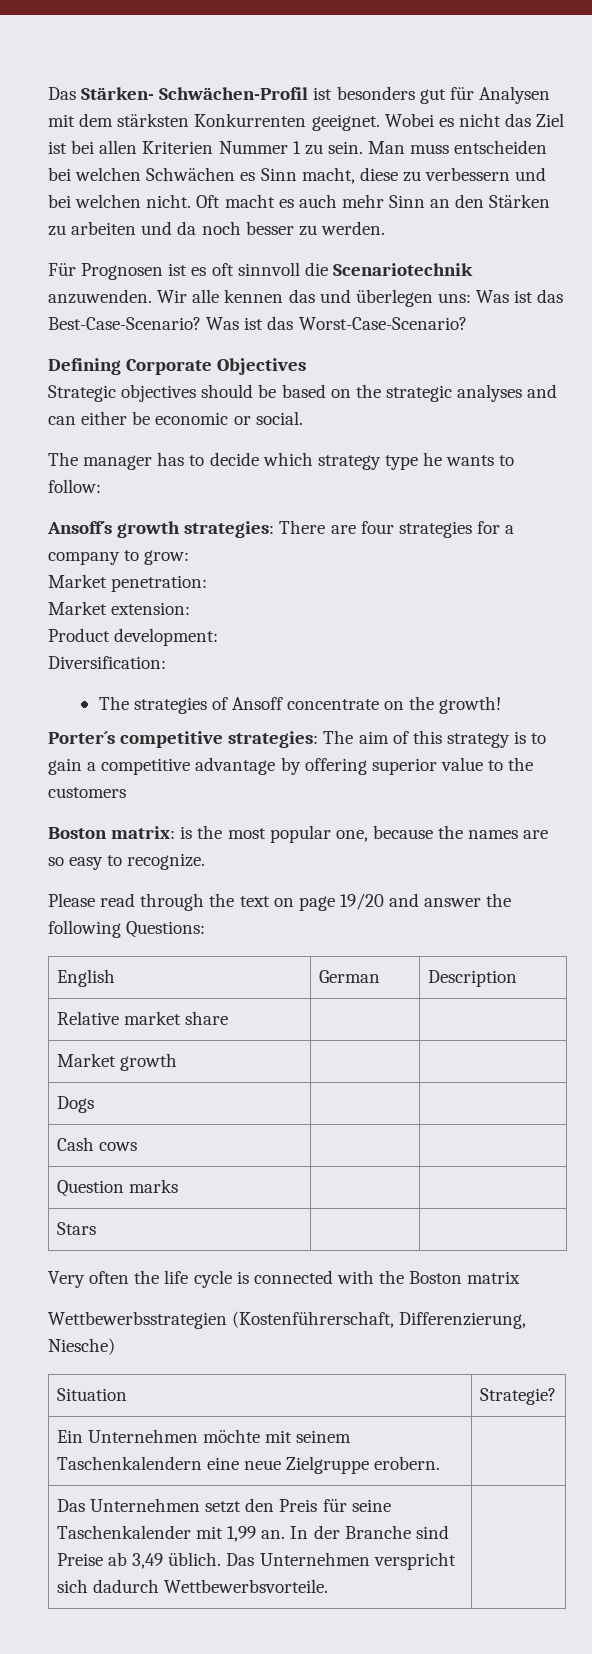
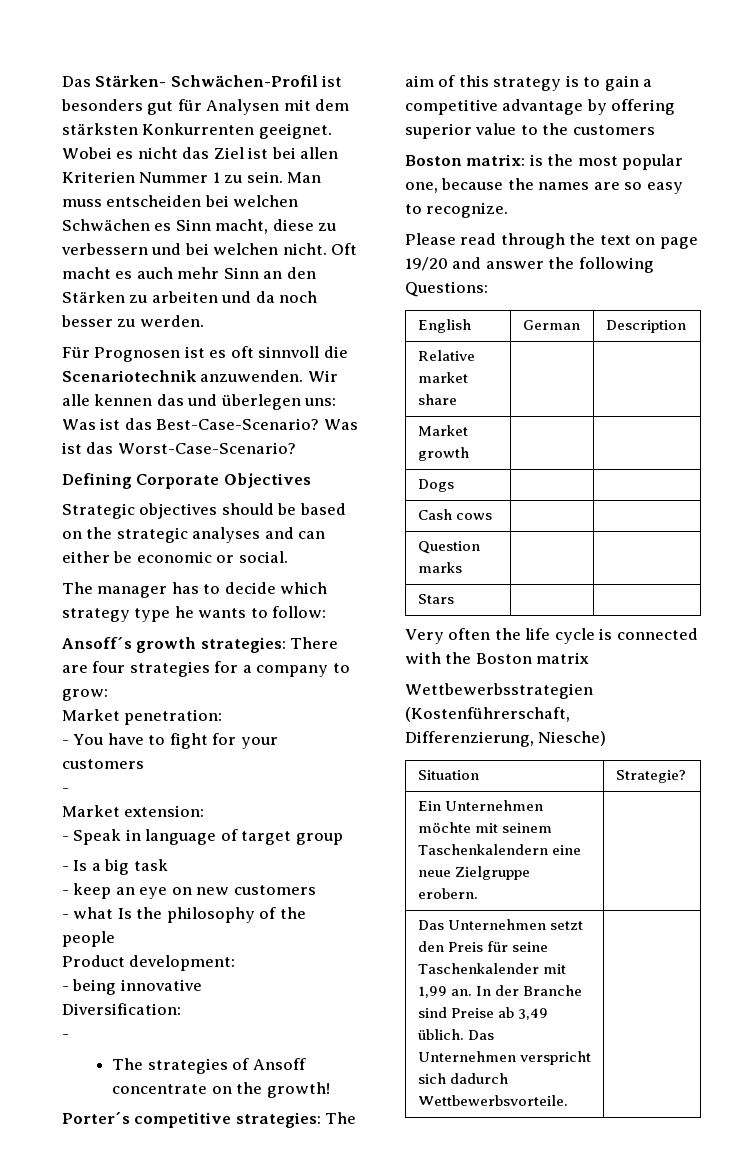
[48,601,191,615] Market extension: -> [62,733,278,749] [62,759,144,769] [62,788,69,793] [62,805,205,817] [62,829,343,845] [62,859,168,875] [62,883,316,899] [62,907,306,923] [62,931,115,947] - You have to fight for your customers // - // Market extension: // - Speak in language of target group // - Is a big task // - keep an eye on new customers // - what Is the philosophy of the people
(219, 637) none -> [62,979,202,995] // - being innovative
(166, 662) none -> [62,1034,69,1039] // -

